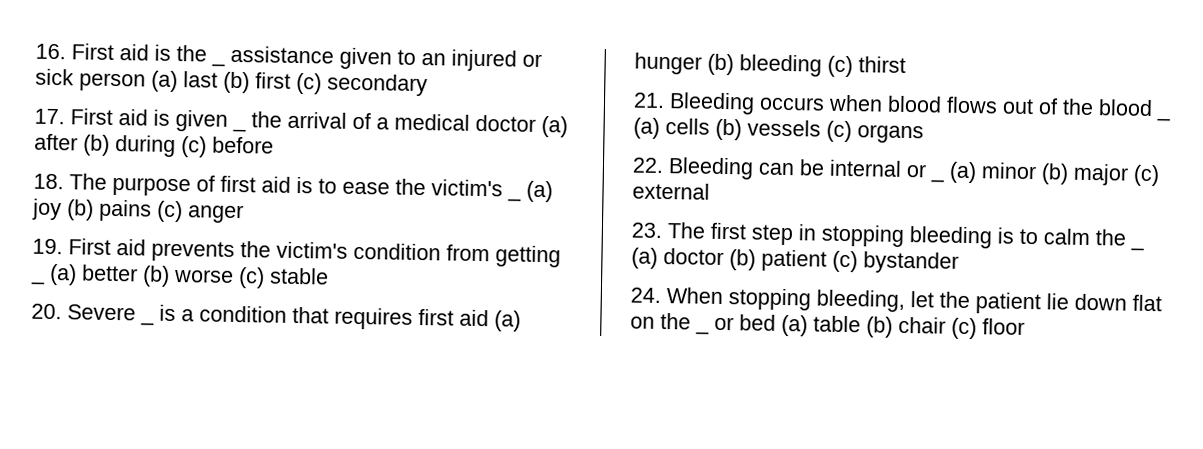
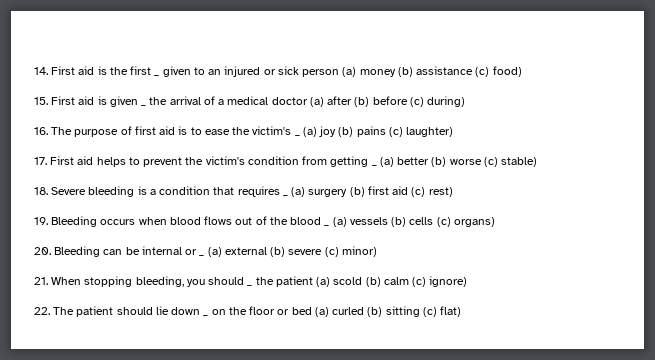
[35,43,66,60] 16. -> [34,67,48,75] 14.
[211,45,334,67] _ assistance -> [130,66,152,75] [154,75,160,76] first _
[183,71,428,97] [34,108,65,125] last (b) first (c) secondary // 17. -> [359,66,522,77] [34,97,48,105] money (b) assistance (c) food) // 15.
[115,135,274,158] [33,173,64,190] during (c) before // 18. -> [372,96,466,107] [34,127,48,135] before (c) during) // 16.
[187,204,244,224] [32,238,235,262] anger // 19. First aid prevents -> [406,127,454,137] [34,156,183,167] laughter) // 17. First aid helps to prevent
[269,267,329,285] [31,303,155,326] stable // 20. Severe _ -> [501,157,538,167] [34,186,135,197] stable) // 18. Severe bleeding
[418,309,521,332] [634,52,906,78] [633,92,665,109] first aid (a) hunger (b) bleeding (c) thirst // 21. -> [282,186,453,197] [34,217,48,225] _ (a) surgery (b) first aid (c) rest) // 19.
[665,118,924,144] [632,157,664,173] cells (b) vessels (c) organs // 22. -> [349,217,495,227] [34,247,51,255] vessels (b) cells (c) organs) // 20.
[981,162,1160,187] [632,182,710,200] [631,222,1145,251] [631,247,959,274] [630,287,1041,315] minor (b) major (c) external // 23. The first step in stopping bleeding is to calm the _ (a) doctor (b) patient (c) bystander // 24. When stopping bleeding, let the patient -> [224,246,377,257] [34,276,245,287] [247,285,253,286] [255,276,468,287] [34,306,153,317] external (b) severe (c) minor) // 21. When stopping bleeding, you should _ the patient (a) scold (b) calm (c) ignore) // 22. The patient should
[1132,294,1162,312] flat -> [203,315,209,316] _
[695,329,710,335] _ -> [249,306,276,315] floor
[813,315,1025,340] table (b) chair (c) floor -> [332,306,462,317] curled (b) sitting (c) flat)

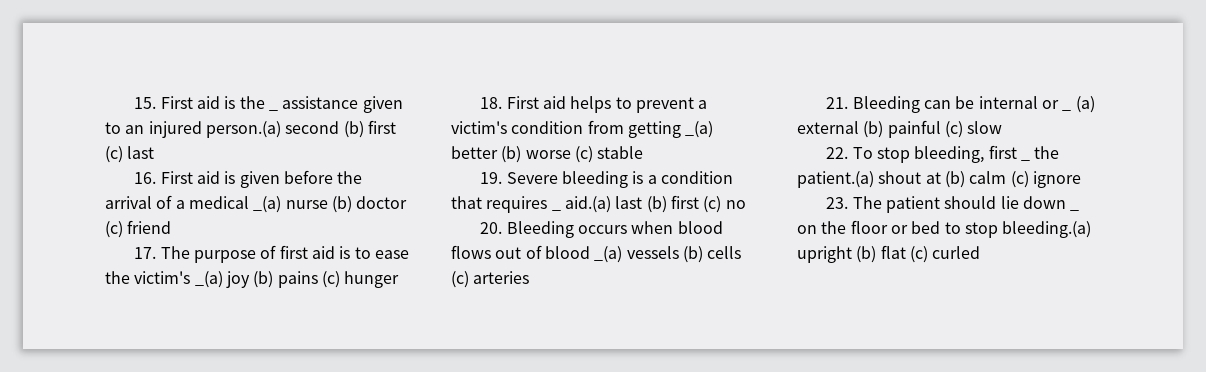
[34,67,48,75] 14. -> [134,97,157,109] 15.
[130,66,152,75] [154,75,160,76] first _ -> [269,109,279,111] [282,96,359,109] _ assistance
[263,66,522,77] [34,97,48,105] or sick person (a) money (b) assistance (c) food) // 15. -> [205,120,396,138] [105,146,155,163] [134,172,157,184] person.(a) second (b) first (c) last // 16.
[141,105,147,106] _ -> [284,170,334,184] before
[271,96,466,107] [34,127,48,135] doctor (a) after (b) before (c) during) // 16. -> [253,196,408,213] [105,220,172,238] [134,247,157,259] _(a) nurse (b) doctor (c) friend // 17.
[294,127,317,137] _ (a) -> [194,271,223,288] _(a)
[406,127,454,137] [34,157,47,165] laughter) // 17. -> [344,271,400,288] [480,97,503,109] hunger // 18.
[185,157,204,165] the -> [698,100,708,109] a
[371,157,394,167] _ (a) -> [685,121,714,138] _(a)
[501,157,538,167] [34,187,48,195] stable) // 18. -> [597,146,644,159] [480,172,503,184] stable // 19.
[291,186,453,197] [34,217,48,225] (a) surgery (b) first aid (c) rest) // 19. -> [564,195,746,213] [480,222,503,234] aid.(a) last (b) first (c) no // 20.
[269,217,322,225] [324,217,347,227] the blood _ (a) -> [544,246,623,263] blood _(a)
[453,217,495,227] [34,247,51,255] organs) // 20. -> [473,271,530,284] [826,97,849,109] arteries // 21.
[288,246,377,257] [34,276,245,287] [247,285,253,286] [255,276,363,287] severe (c) minor) // 21. When stopping bleeding, you should _ the patient (a) scold -> [887,120,1003,138] [826,145,1017,163] [1021,159,1031,161] [1034,146,1060,159] [797,171,941,188] painful (c) slow // 22. To stop bleeding, first _ the patient.(a) shout at
[429,276,468,287] [34,307,50,315] ignore) // 22. -> [1032,171,1081,188] [826,197,849,209] ignore // 23.
[314,306,462,317] (a) curled (b) sitting (c) flat) -> [944,221,1092,238] [797,245,981,263] to stop bleeding.(a) upright (b) flat (c) curled

